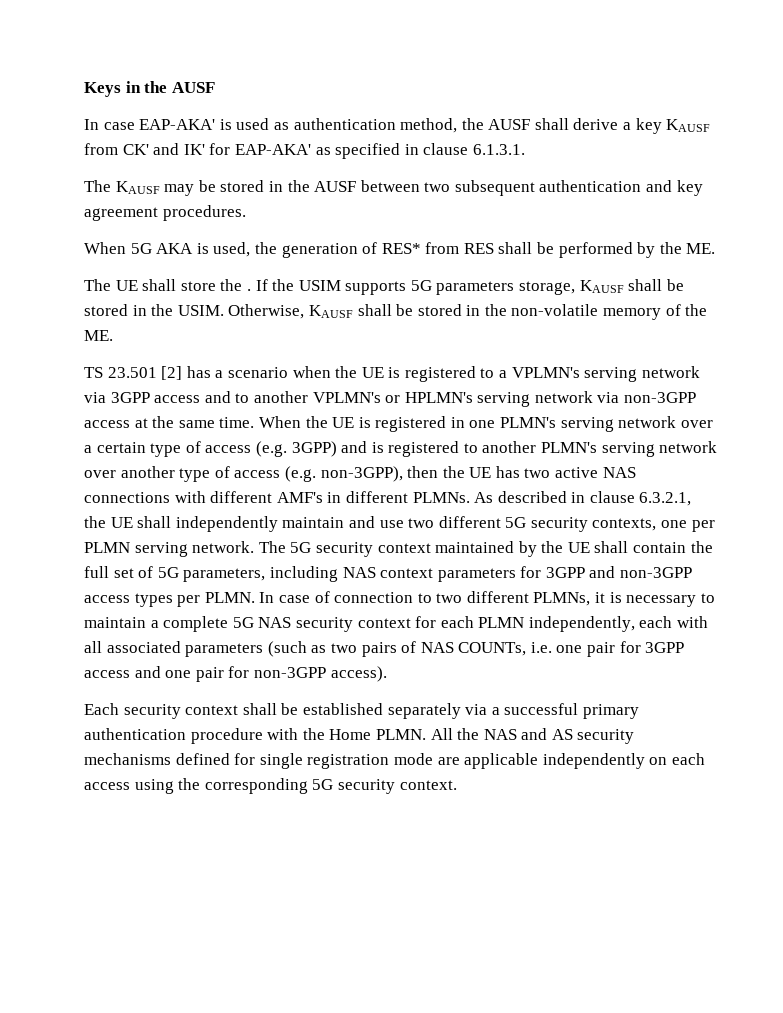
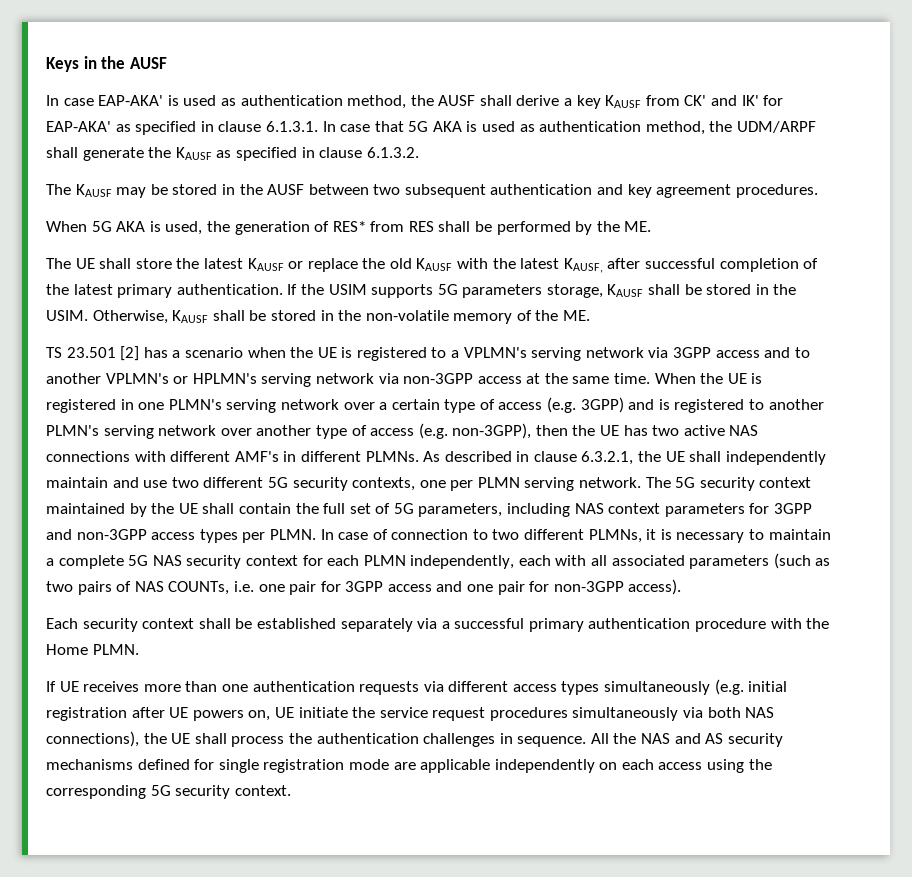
(525, 149) none -> [322,121,817,135] [46,147,419,161] In case that 5G AKA is used as authentication method, the UDM/ARPF shall generate the KAUSF as specified in clause 6.1.3.2.
[246,289,251,291] . -> [203,258,819,273] [46,284,283,298] latest KAUSF or replace the old KAUSF with the latest KAUSF, after successful completion of the latest primary authentication.
(426, 734) none -> [46,679,788,695] [46,707,775,721] [46,731,587,747] // If UE receives more than one authentication requests via different access types simultaneously (e.g. initial registration after UE powers on, UE initiate the service request procedures simultaneously via both NAS connections), the UE shall process the authentication challenges in sequence.

